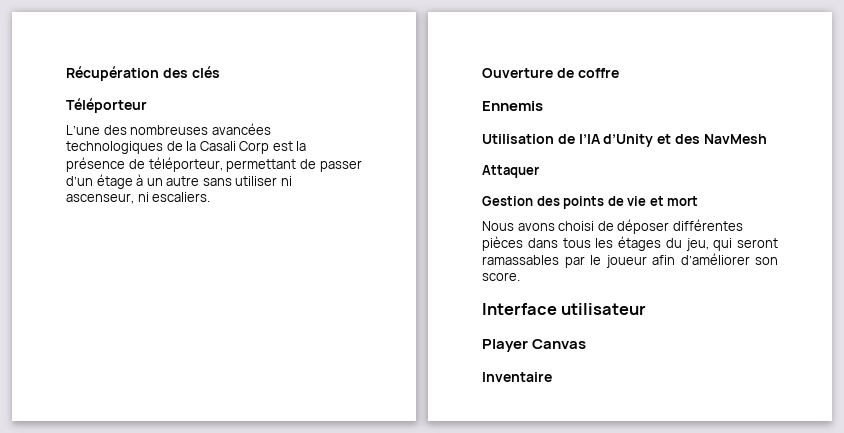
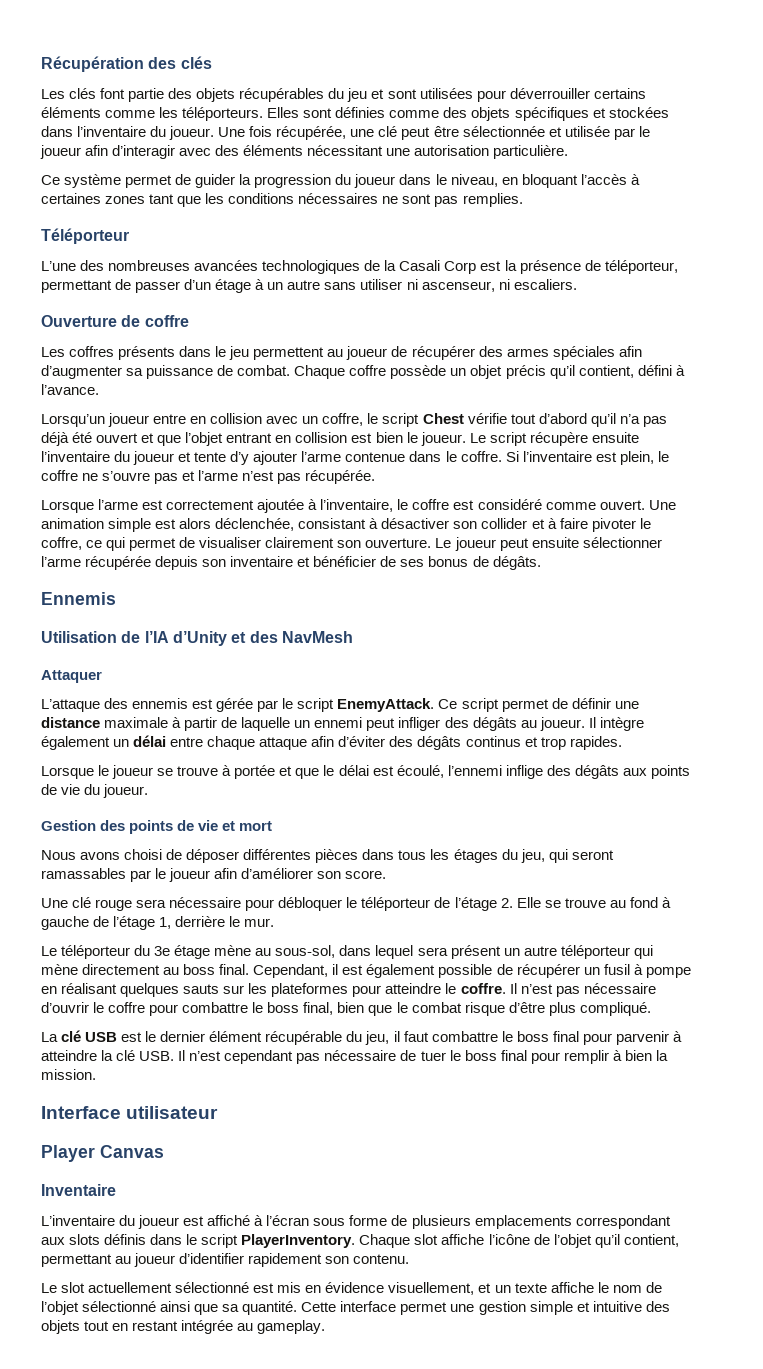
(220, 72) none -> [41,88,646,102] [41,107,669,121] [41,126,650,140] [40,145,569,159] [41,174,640,188] [41,193,523,207] // Les clés font partie des objets récupérables du jeu et sont utilisées pour déverrouiller certains éléments comme les téléporteurs. Elles sont définies comme des objets spécifiques et stockées dans l’inventaire du joueur. Une fois récupérée, une clé peut être sélectionnée et utilisée par le joueur afin d’interagir avec des éléments nécessitant une autorisation particulière. // Ce système permet de guider la progression du joueur dans le niveau, en bloquant l’accès à certaines zones tant que les conditions nécessaires ne sont pas remplies.
(619, 73) none -> [41,346,642,360] [41,365,685,379] [41,384,99,395] [41,413,667,427] [41,432,639,446] [41,451,669,465] [41,470,376,484] [41,499,676,513] [41,518,651,532] [41,537,662,551] [41,556,541,570] // Les coffres présents dans le jeu permettent au joueur de récupérer des armes spéciales afin d’augmenter sa puissance de combat. Chaque coffre possède un objet précis qu’il contient, défini à l’avance. // Lorsqu’un joueur entre en collision avec un coffre, le script Chest vérifie tout d’abord qu’il n’a pas déjà été ouvert et que l’objet entrant en collision est bien le joueur. Le script récupère ensuite l’inventaire du joueur et tente d’y ajouter l’arme contenue dans le coffre. Si l’inventaire est plein, le coffre ne s’ouvre pas et l’arme n’est pas récupérée. // Lorsque l’arme est correctement ajoutée à l’inventaire, le coffre est considéré comme ouvert. Une animation simple est alors déclenchée, consistant à désactiver son collider et à faire pivoter le coffre, ce qui permet de visualiser clairement son ouverture. Le joueur peut ensuite sélectionner l’arme récupérée depuis son inventaire et bénéficier de ses bonus de dégâts.
(539, 171) none -> [41,698,639,712] [41,717,644,731] [41,735,622,750] [41,765,690,779] [41,784,149,798] // L’attaque des ennemis est gérée par le script EnemyAttack. Ce script permet de définir une distance maximale à partir de laquelle un ennemi peut infliger des dégâts au joueur. Il intègre également un délai entre chaque attaque afin d’éviter des dégâts continus et trop rapides. // Lorsque le joueur se trouve à portée et que le délai est écoulé, l’ennemi inflige des dégâts aux points de vie du joueur.
(520, 276) none -> [41,897,671,911] [41,916,275,930] [41,945,653,959] [41,964,691,978] [41,983,656,997] [41,1002,651,1016] [41,1030,682,1045] [41,1050,668,1064] [41,1069,96,1080] // Une clé rouge sera nécessaire pour débloquer le téléporteur de l’étage 2. Elle se trouve au fond à gauche de l’étage 1, derrière le mur. // Le téléporteur du 3e étage mène au sous-sol, dans lequel sera présent un autre téléporteur qui mène directement au boss final. Cependant, il est également possible de récupérer un fusil à pompe en réalisant quelques sauts sur les plateformes pour atteindre le coffre. Il n’est pas nécessaire d’ouvrir le coffre pour combattre le boss final, bien que le combat risque d’être plus compliqué. // La clé USB est le dernier élément récupérable du jeu, il faut combattre le boss final pour parvenir à atteindre la clé USB. Il n’est cependant pas nécessaire de tuer le boss final pour remplir à bien la mission.
(552, 377) none -> [41,1215,671,1229] [41,1234,679,1248] [41,1253,410,1267] [41,1282,662,1295] [41,1301,670,1315] [41,1320,326,1334] // L’inventaire du joueur est affiché à l’écran sous forme de plusieurs emplacements correspondant aux slots définis dans le script PlayerInventory. Chaque slot affiche l’icône de l’objet qu’il contient, permettant au joueur d’identifier rapidement son contenu. // Le slot actuellement sélectionné est mis en évidence visuellement, et un texte affiche le nom de l’objet sélectionné ainsi que sa quantité. Cette interface permet une gestion simple et intuitive des objets tout en restant intégrée au gameplay.

